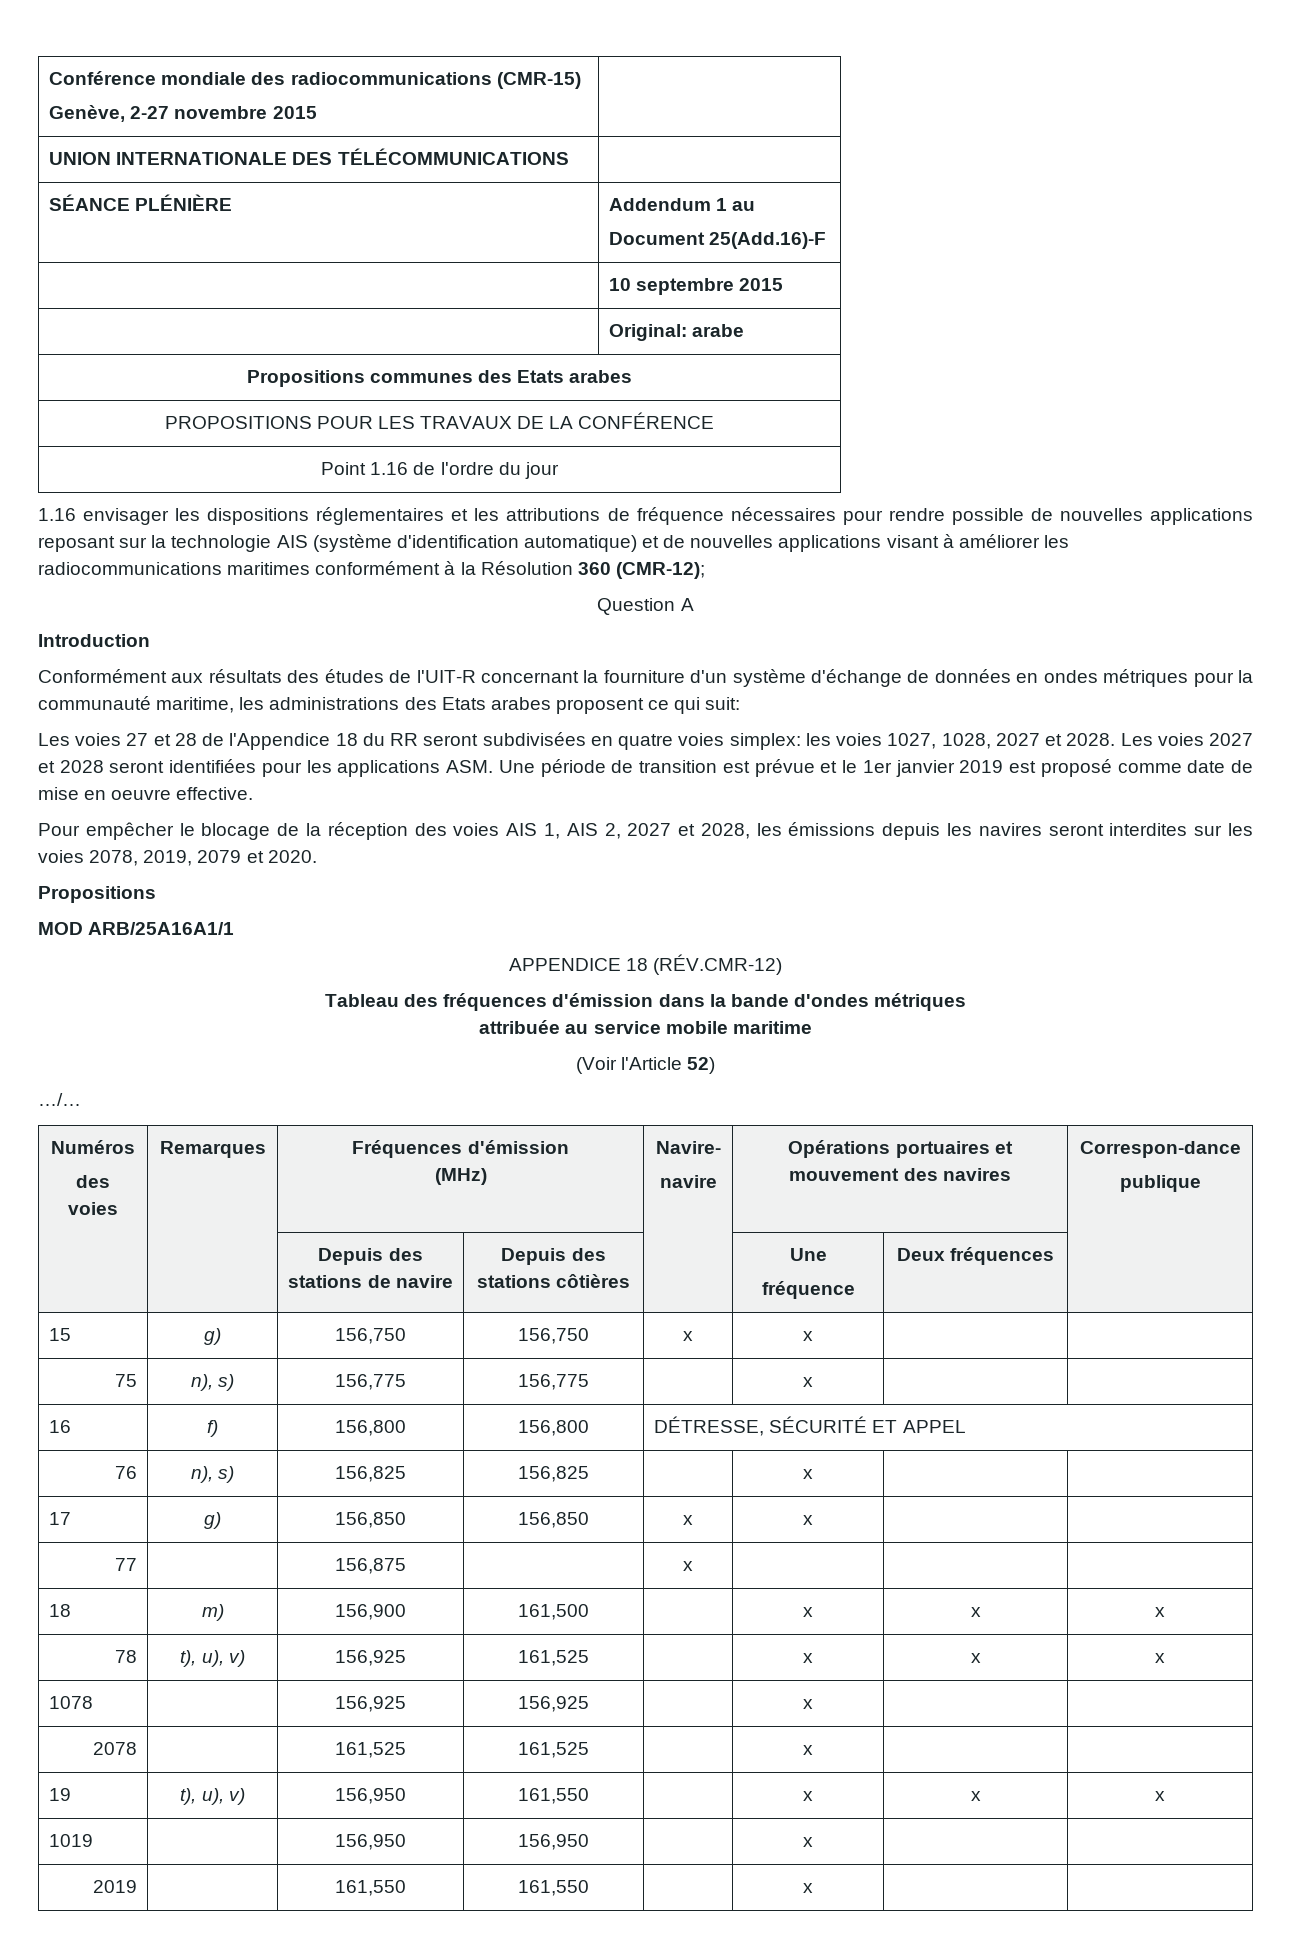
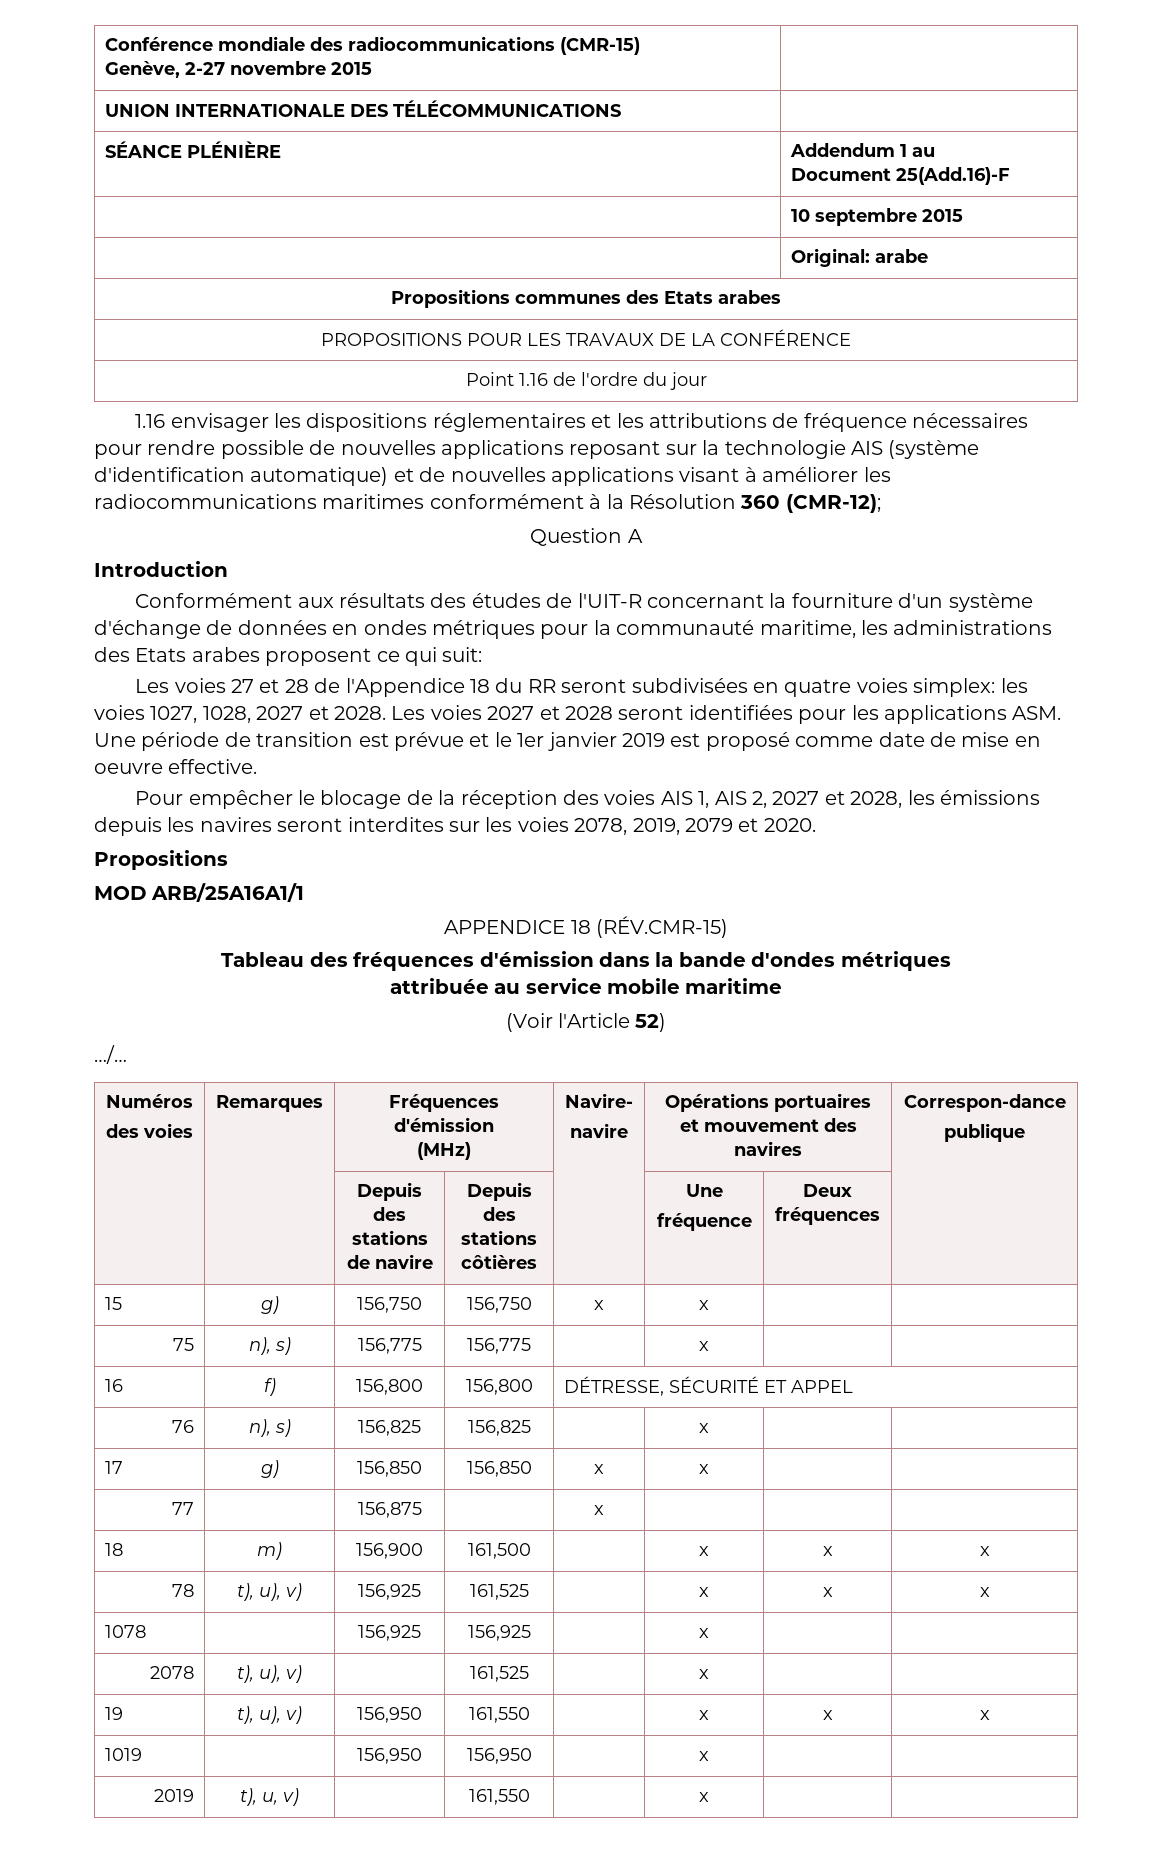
[653,954,783,975] (RÉV.CMR-12) -> [595,916,728,938] (RÉV.CMR-15)
[335,1742,406,1758] | 161,525 -> [237,1665,302,1683] t), u), v) |
[335,1880,406,1896] | 161,550 -> [240,1788,299,1806] t), u, v) |

